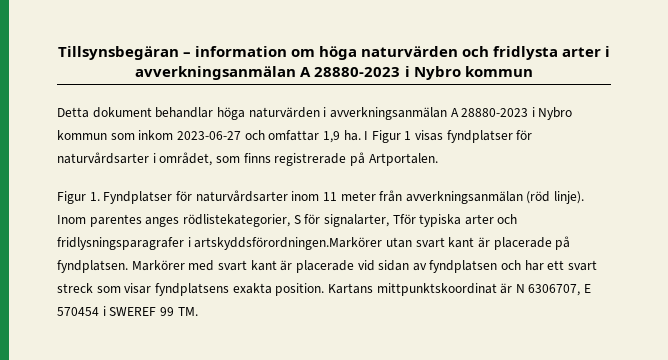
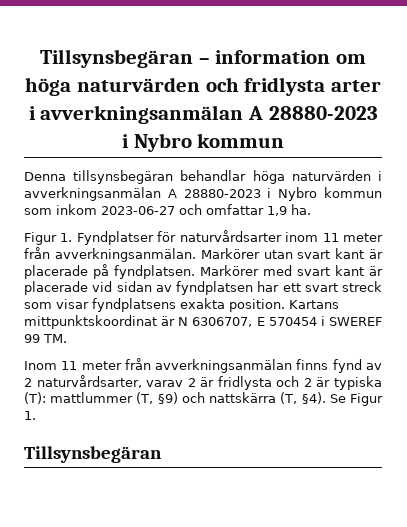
[57,107,152,118] Detta dokument -> [24,170,174,184] Denna tillsynsbegäran
[364,130,533,143] [57,152,438,166] I Figur 1 visas fyndplatser för naturvårdsarter i området, som finns registrerade på Artportalen. -> (311, 209) none
[405,191,585,204] [57,214,518,227] [57,237,383,250] avverkningsanmälan (röd linje). Inom parentes anges rödlistekategorier, S för signalarter, Tför typiska arter och fridlysningsparagrafer i artskyddsförordningen.Markörer -> [54,248,260,262] avverkningsanmälan. Markörer
[501,260,522,270] och -> (253, 288) none
(198, 311) none -> [24,358,382,373] [24,375,382,390] [24,392,384,406] [24,411,36,420] [24,446,162,463] // Inom 11 meter från avverkningsanmälan finns fynd av 2 naturvårdsarter, varav 2 är fridlysta och 2 är typiska (T): mattlummer (T, §9) och nattskärra (T, §4). Se Figur 1. // Tillsynsbegäran

